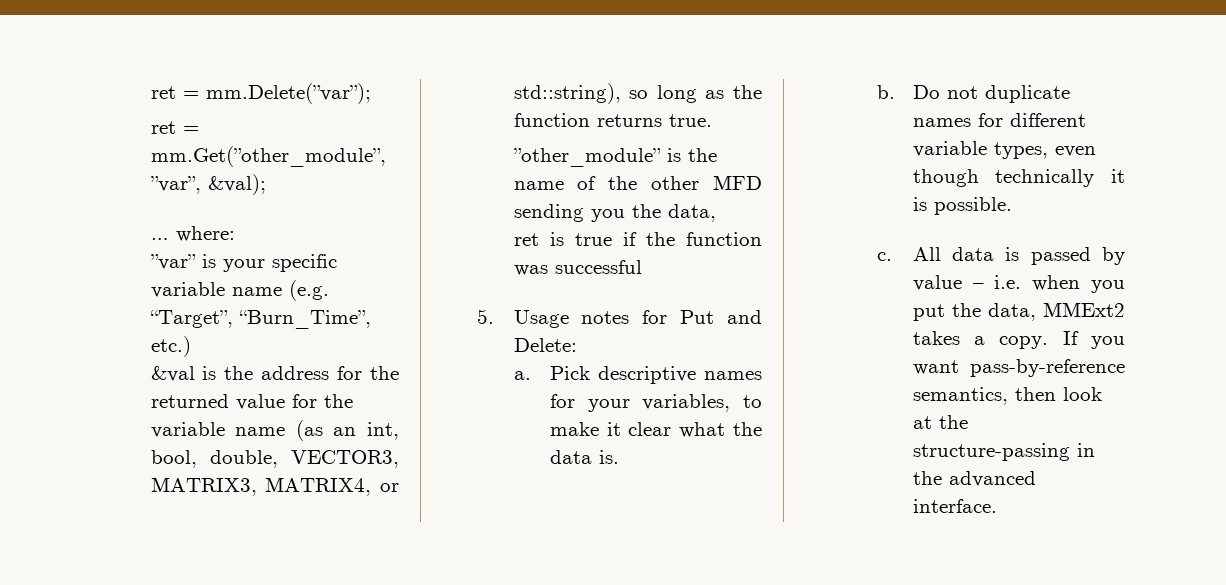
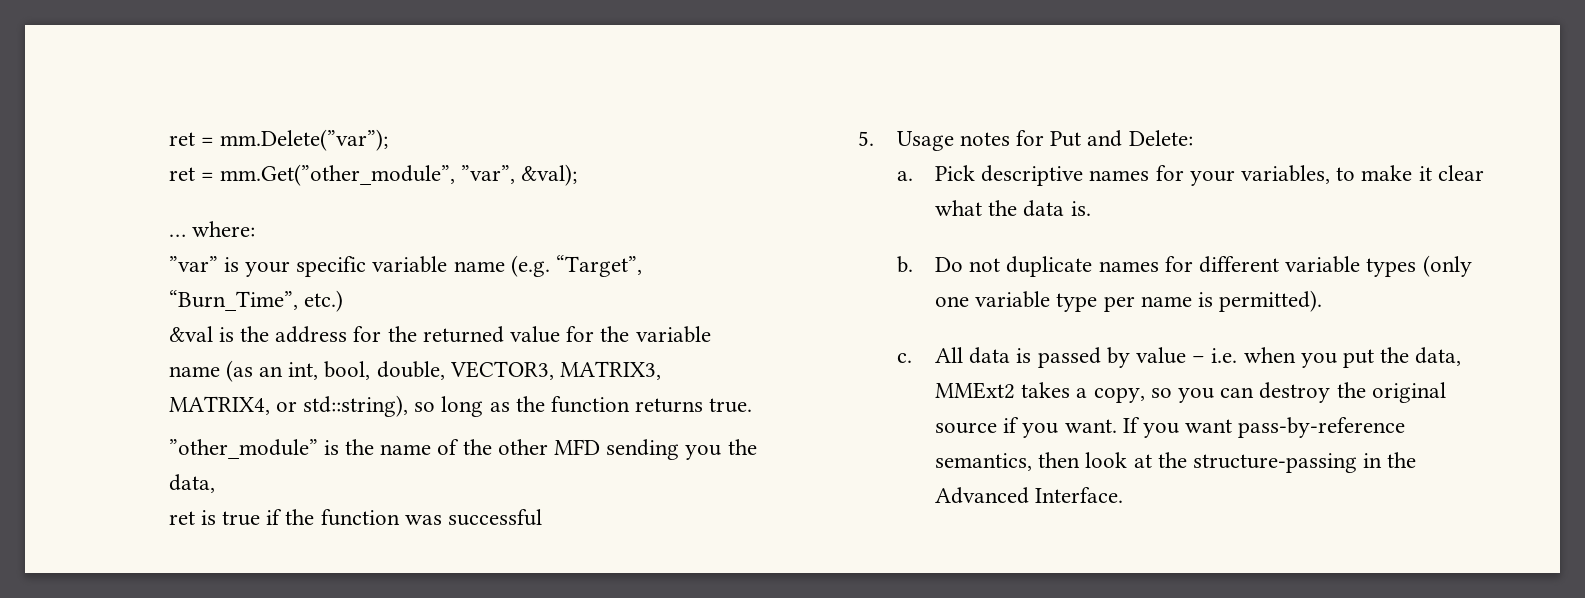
[993,142,1096,159] [912,169,1125,187] [912,197,1012,215] types, even though technically it is possible. -> [1366,255,1472,277] [934,290,1323,312] types (only one variable type per name is permitted).
[999,336,1049,349] copy. -> [1093,382,1446,403] [934,417,1117,438] copy, so you can destroy the original source if you want.
[948,471,1036,487] [912,499,997,513] advanced interface. -> [934,487,1124,504] Advanced Interface.

